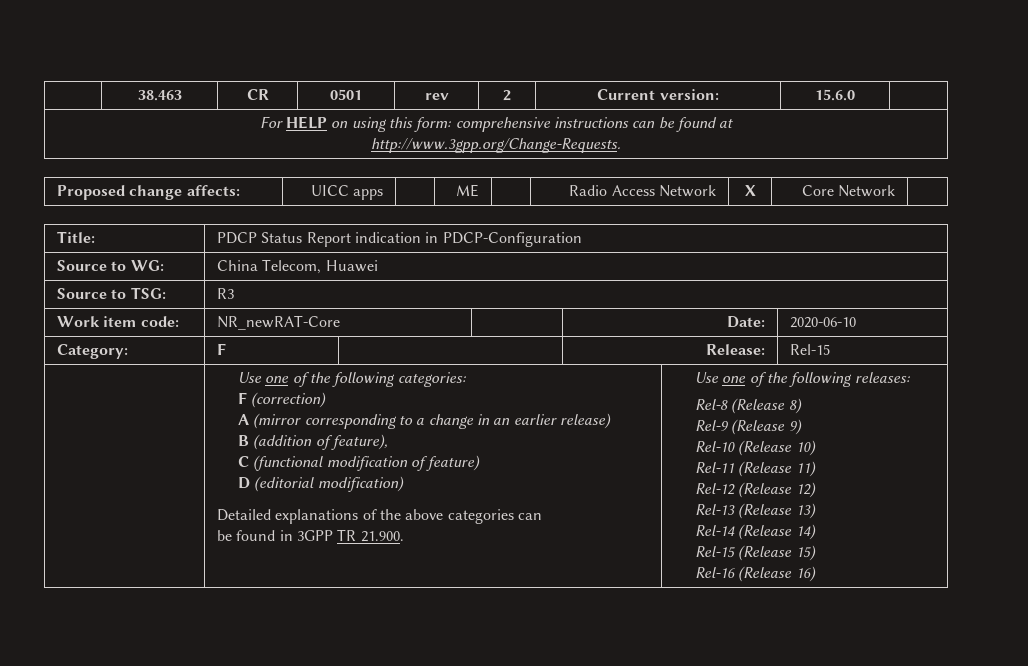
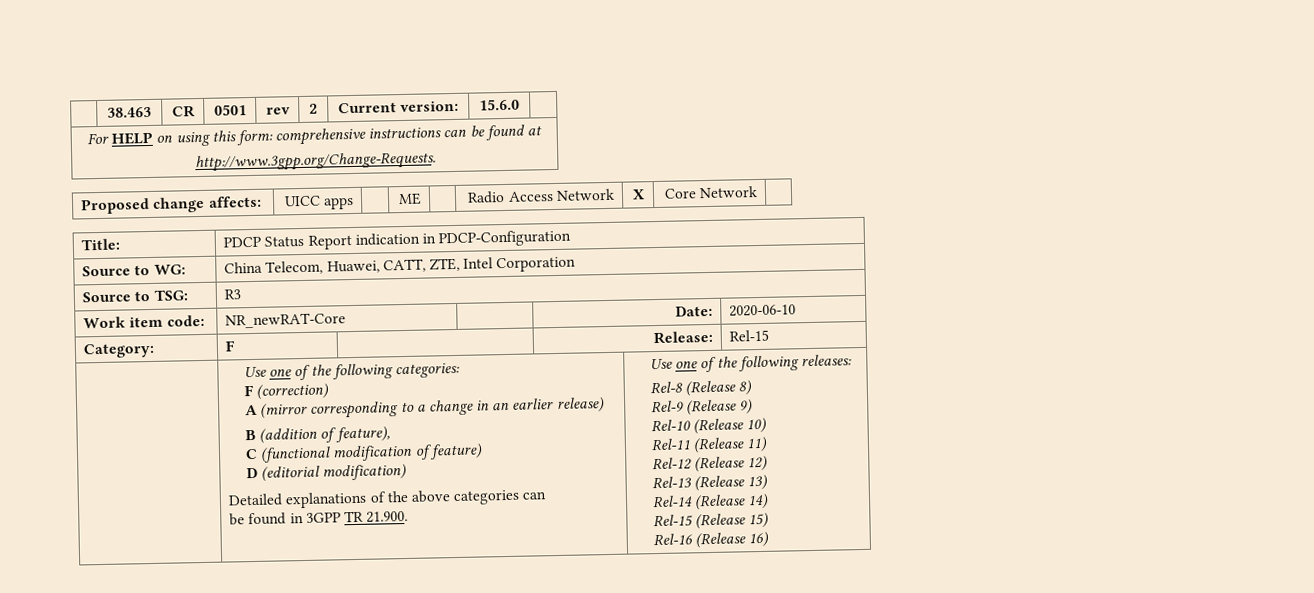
[325,260,378,272] Huawei -> [326,256,577,274] Huawei, CATT, ZTE, Intel Corporation

